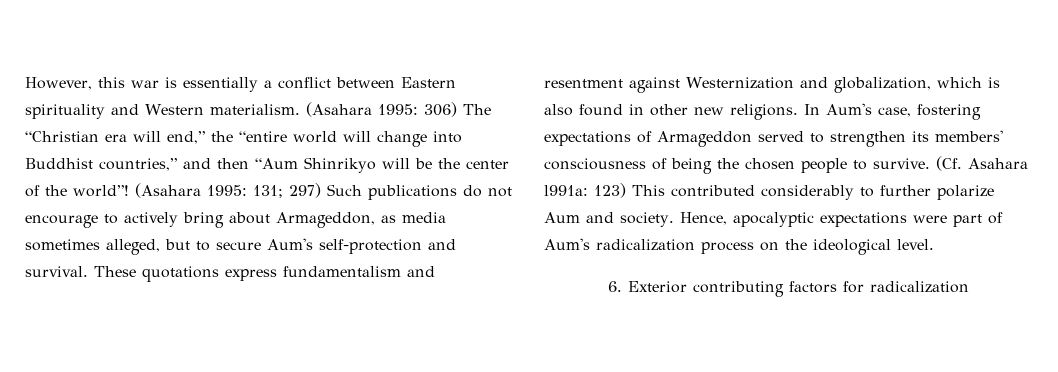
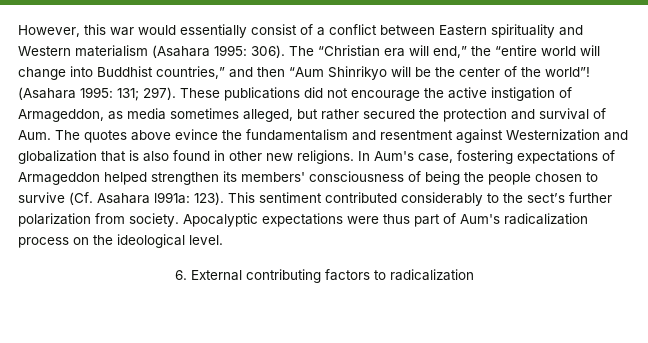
[165,77,258,92] is essentially -> [138,24,313,38] would essentially consist of
[209,102,457,117] materialism. (Asahara 1995: 306) -> [75,45,285,58] materialism (Asahara 1995: 306).
[289,183,512,200] [25,212,270,228] 297) Such publications do not encourage to actively bring about -> [143,87,572,101] 297). These publications did not encourage the active instigation of
[196,238,456,254] [25,266,277,282] to secure Aum's self-protection and survival. These quotations express -> [321,108,606,122] [18,129,242,143] rather secured the protection and survival of Aum. The quotes above evince the
[833,77,982,93] globalization, which -> [18,150,126,164] globalization that
[758,131,824,143] served to -> [104,172,147,185] helped
[745,156,1028,173] [544,183,994,200] [544,212,814,227] chosen people to survive. (Cf. Asahara l991a: 123) This contributed considerably to further polarize Aum and society. Hence, apocalyptic -> [488,172,598,185] [18,192,612,206] [18,213,258,227] people chosen to survive (Cf. Asahara l991a: 123). This sentiment contributed considerably to the sect’s further polarization from society. Apocalyptic
(947, 219) none -> [383,214,410,224] thus
[628,281,687,293] Exterior -> [190,270,242,281] External
[843,281,864,293] for -> [373,270,386,280] to

